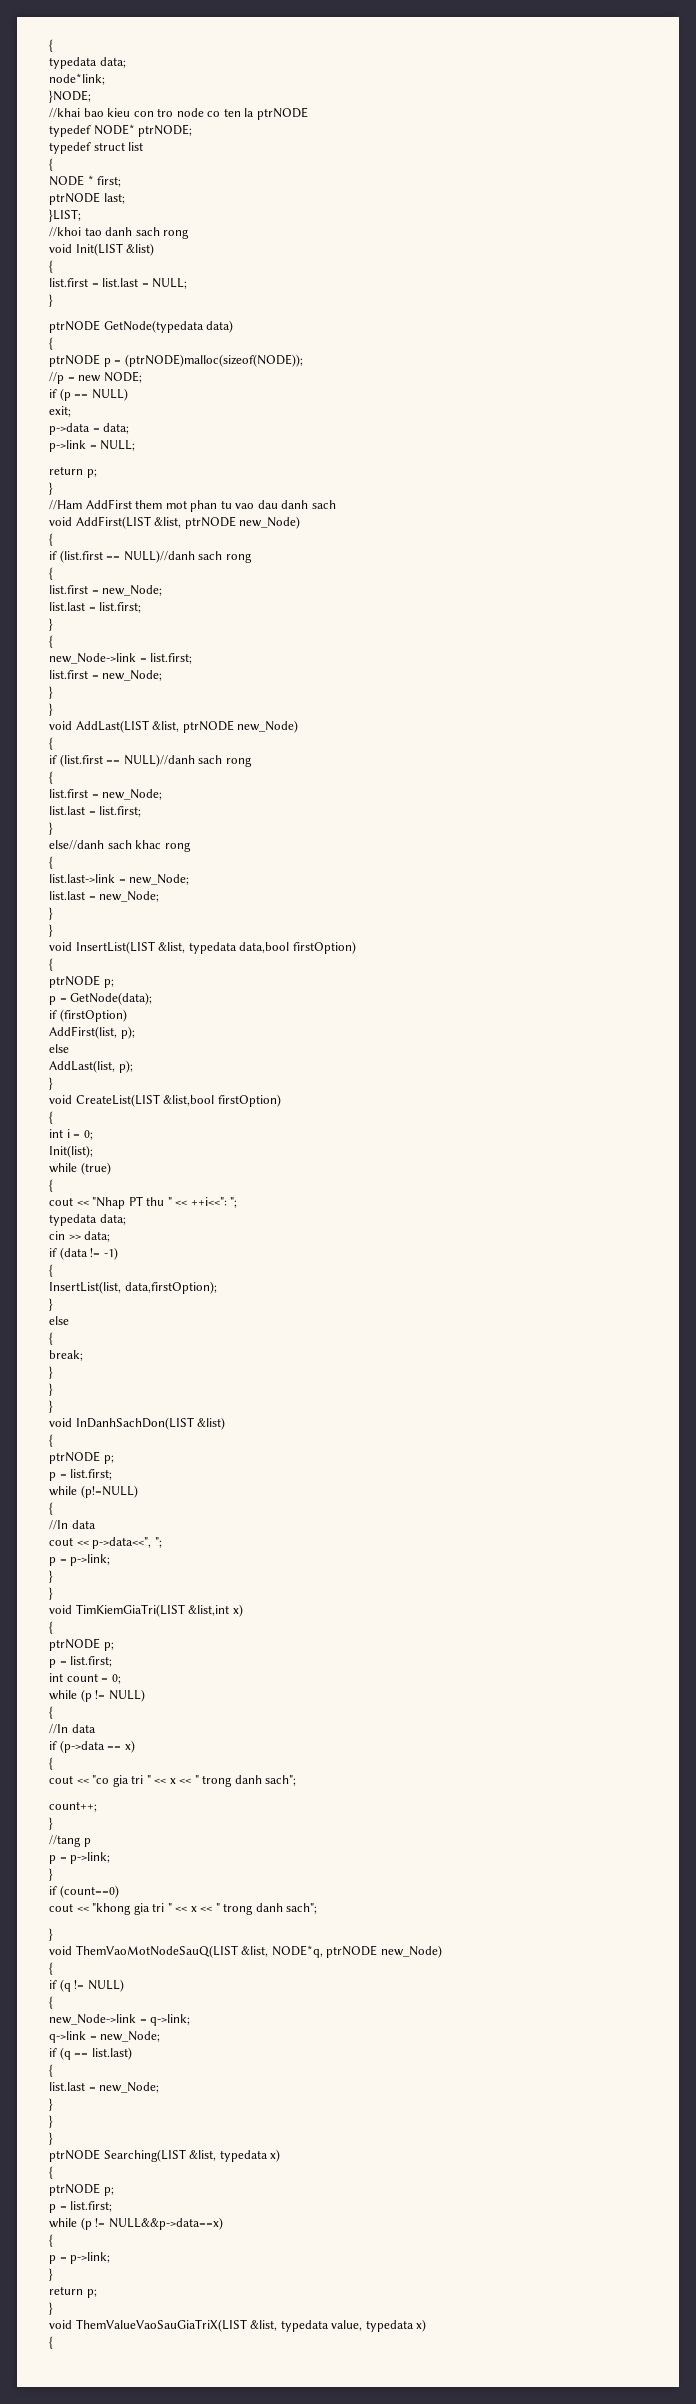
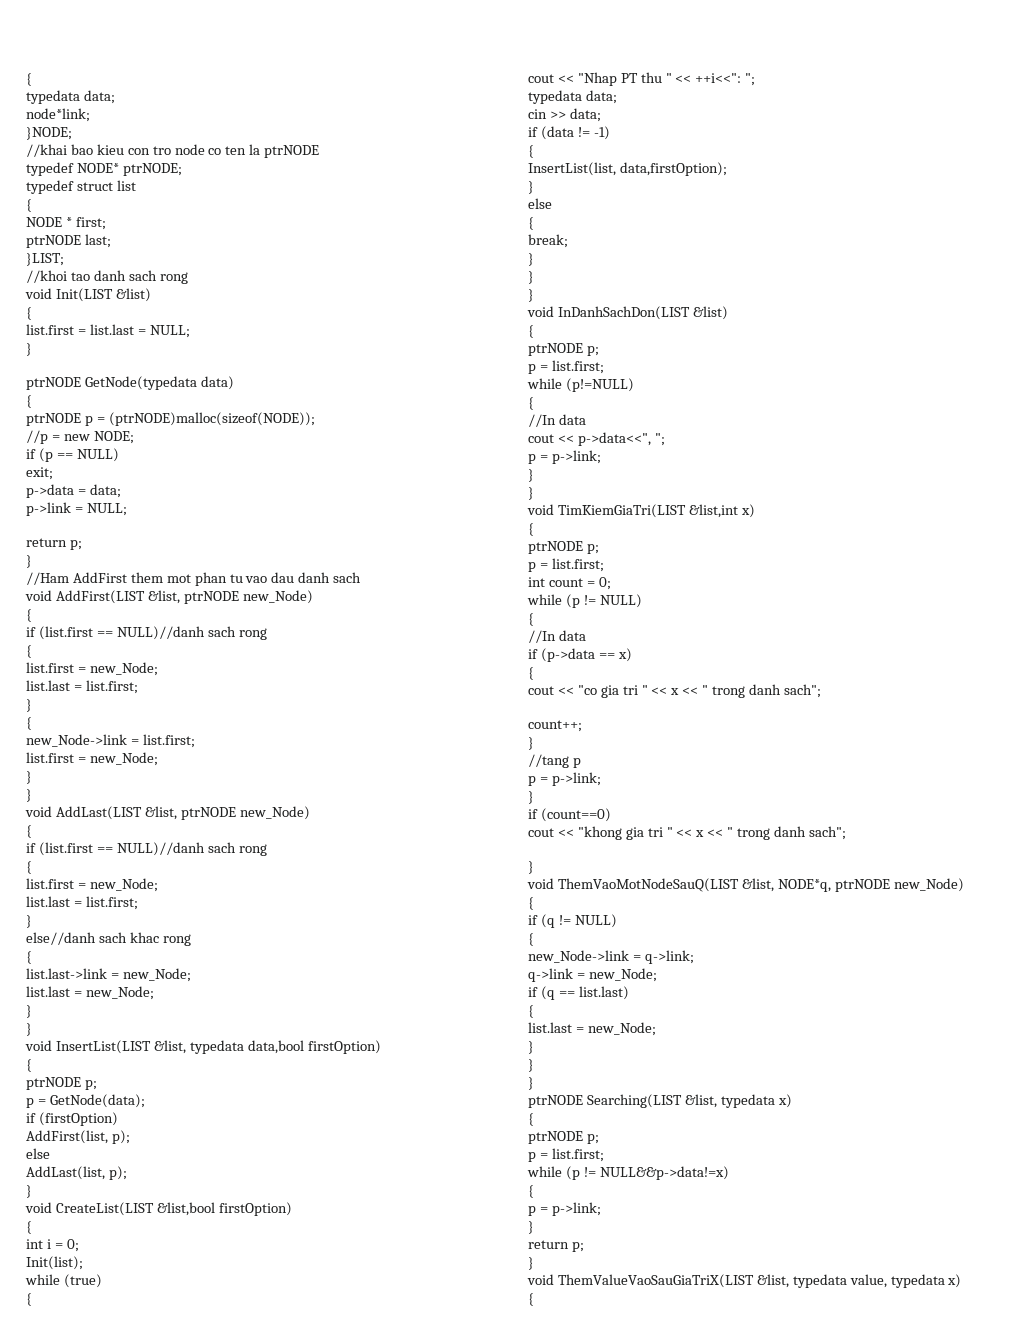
[108,2217,223,2230] NULL&&p->data==x) -> [599,1166,729,1180] NULL&&p->data!=x)

